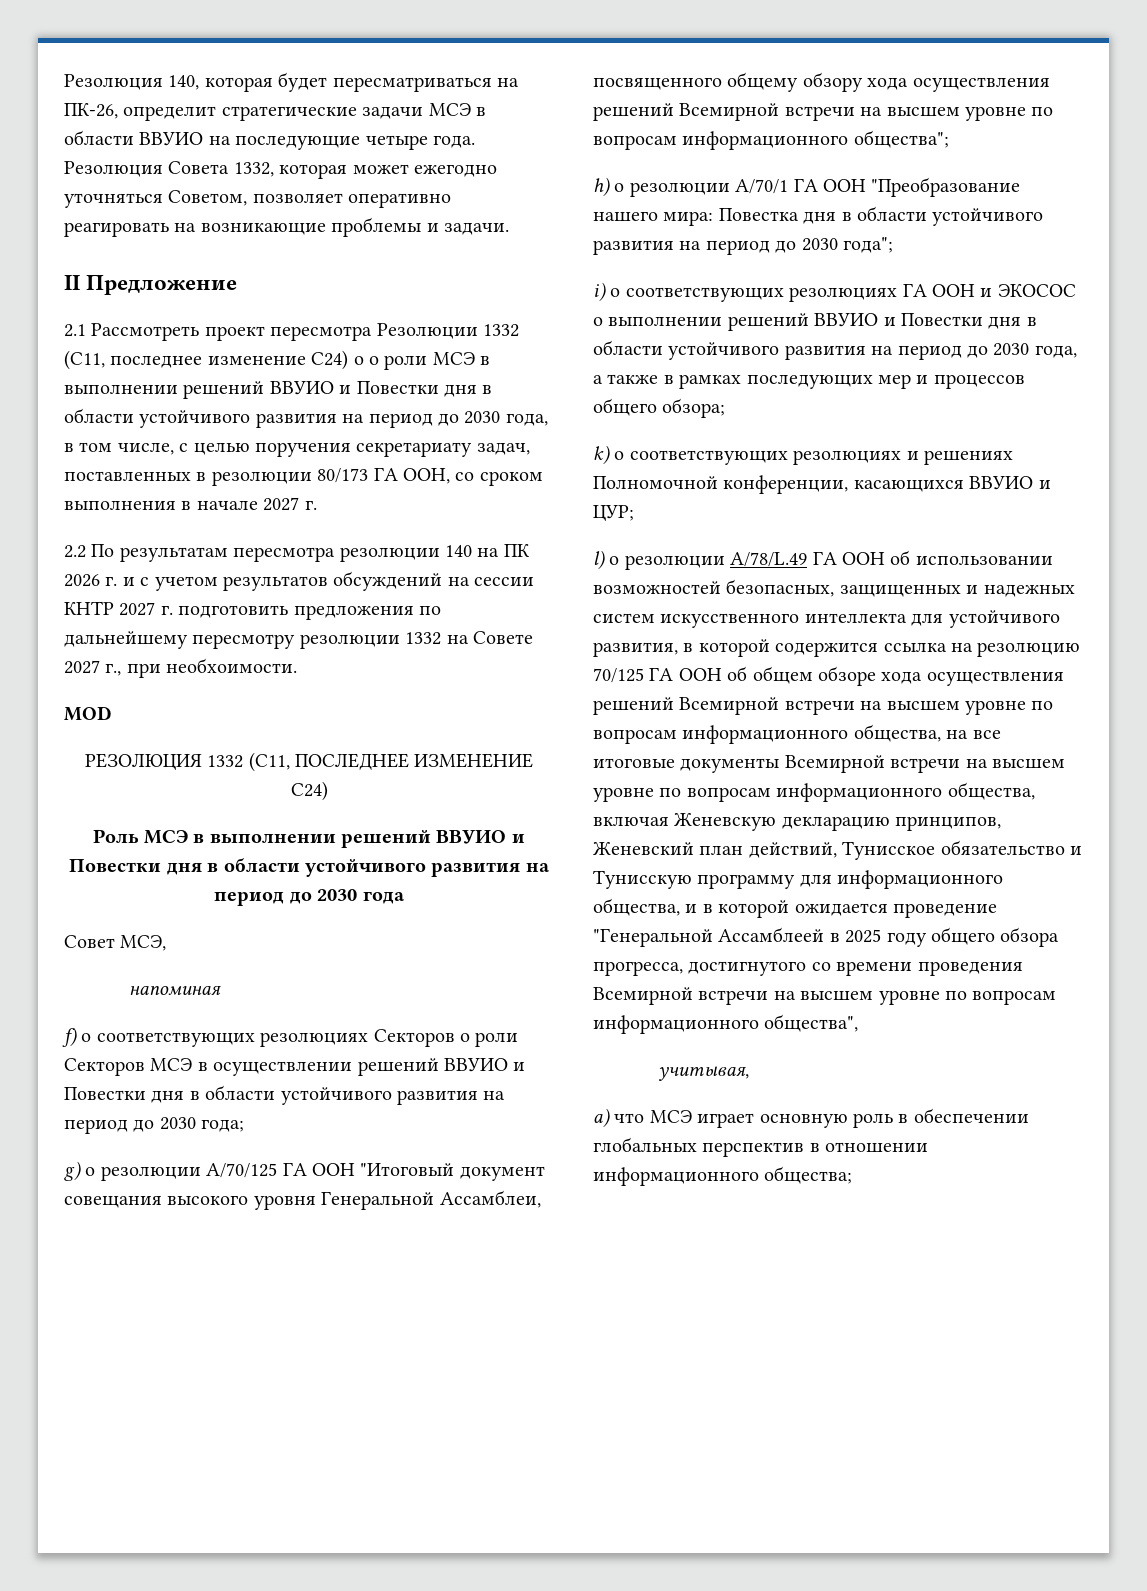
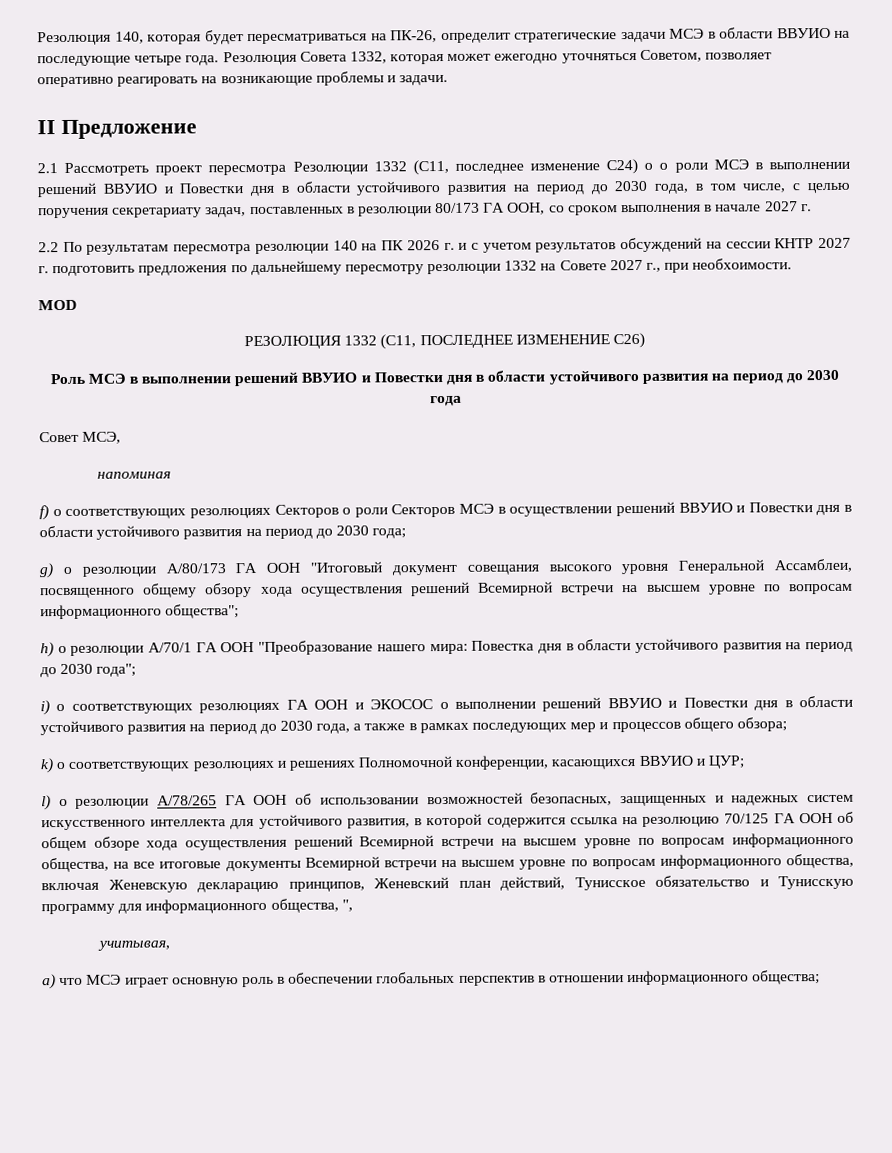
[290,781,328,801] C24) -> [612,332,645,349] C26)
[206,1163,278,1178] A/70/125 -> [165,563,226,574] A/80/173
[730,552,808,567] А/78/L.49 -> [157,795,218,806] А/78/265
[685,900,997,918] [593,927,1060,947] [593,961,1023,976] [593,987,1057,1005] [593,1014,859,1034] и в которой ожидается проведение "Генеральной Ассамблеей в 2025 году общего обзора прогресса, достигнутого со времени проведения Всемирной встречи на высшем уровне по вопросам информационного общества", -> [341,899,353,912] ",

